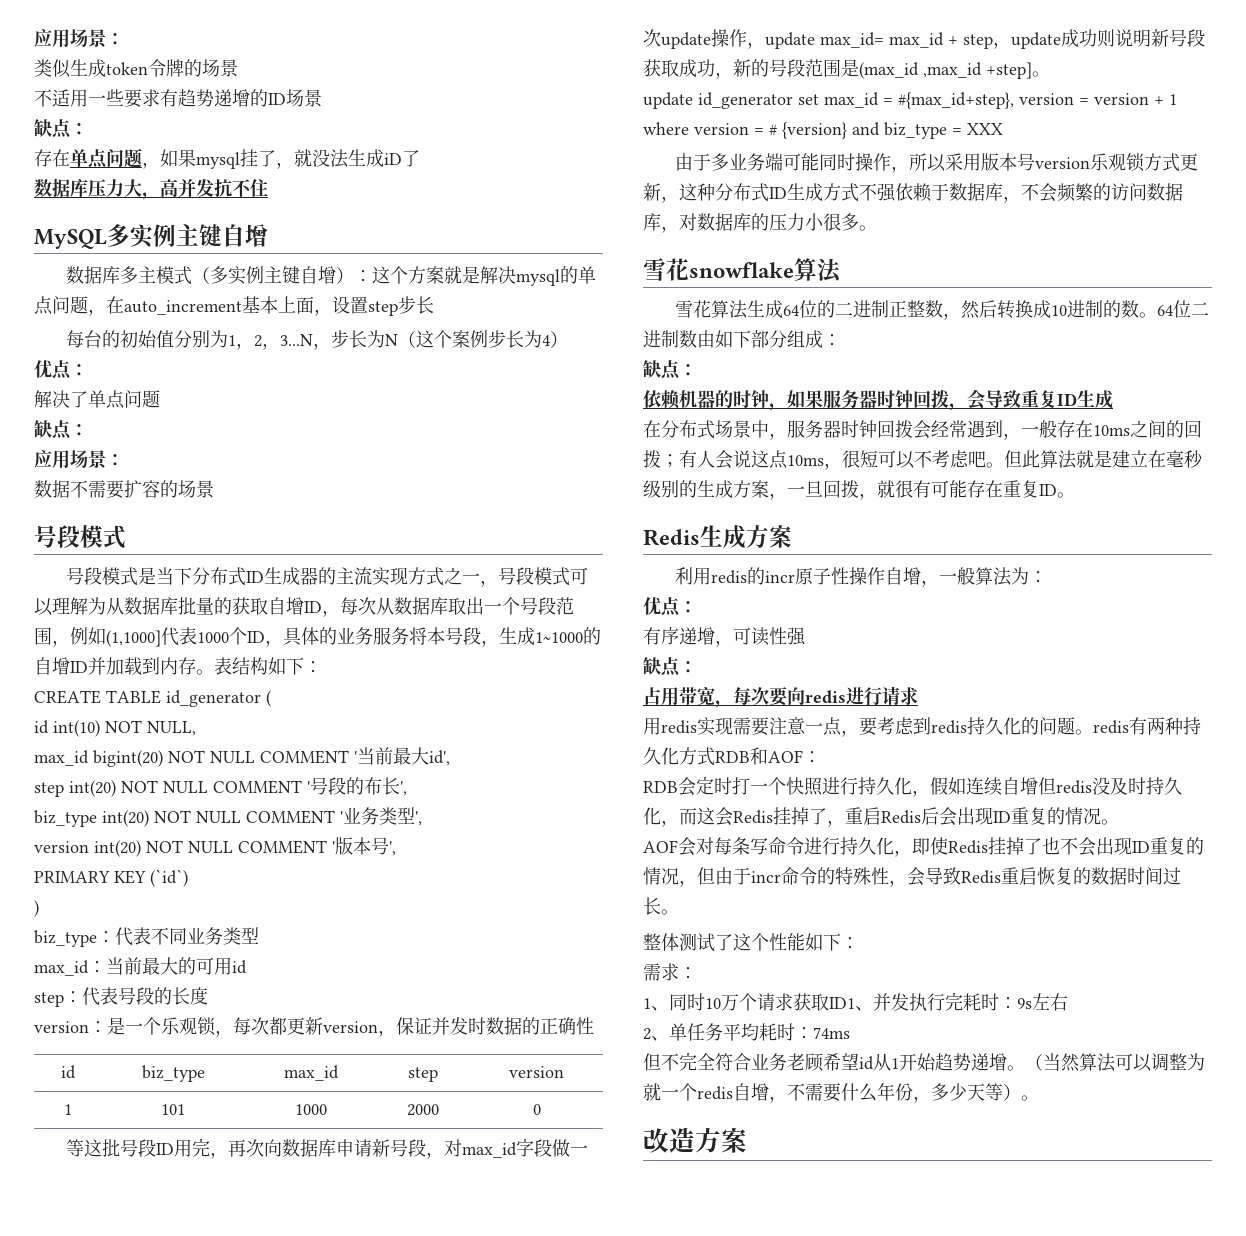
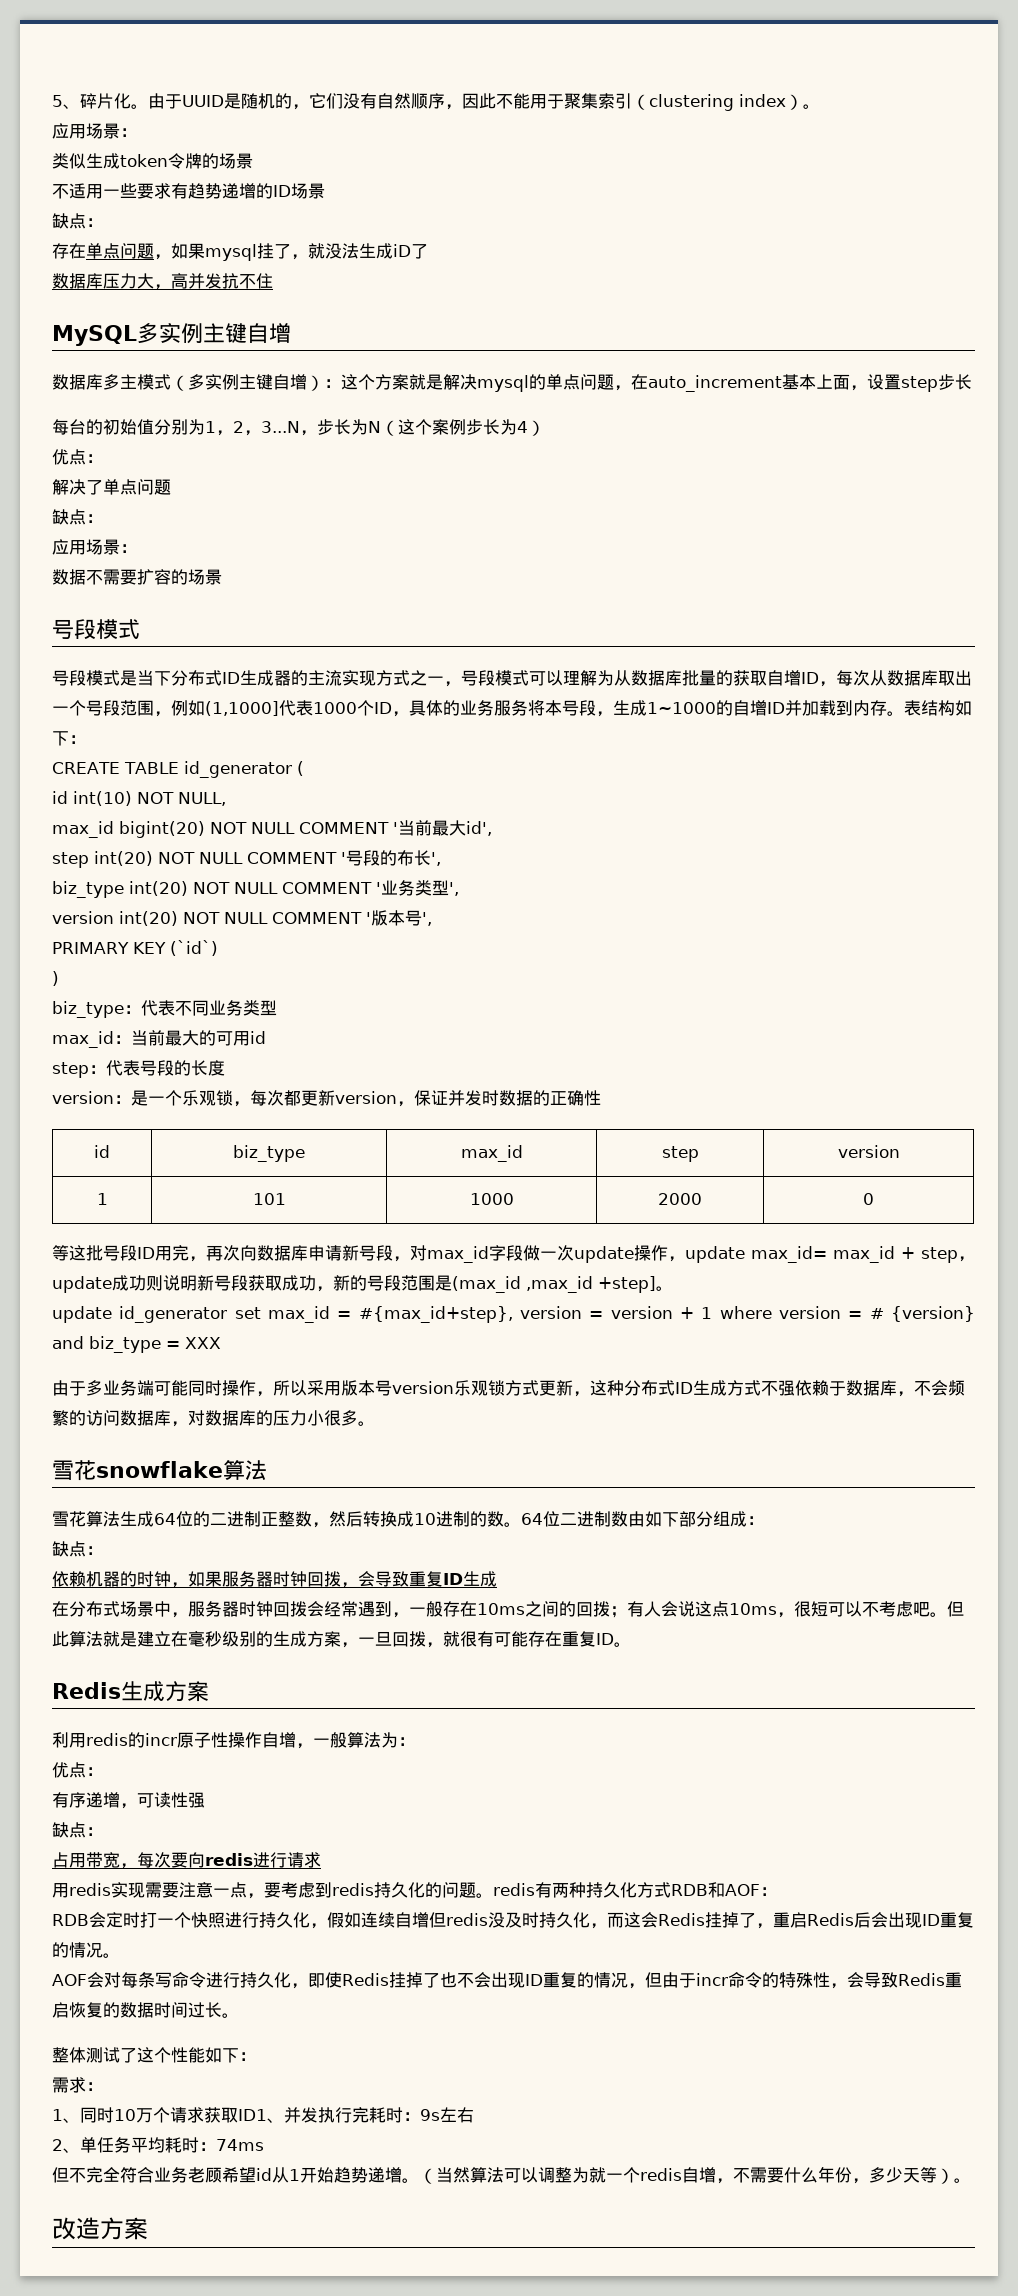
(34, 38) none -> [52,93,820,111] 5、碎片化。由于UUID是随机的，它们没有自然顺序，因此不能用于聚集索引（clustering index）。 //

